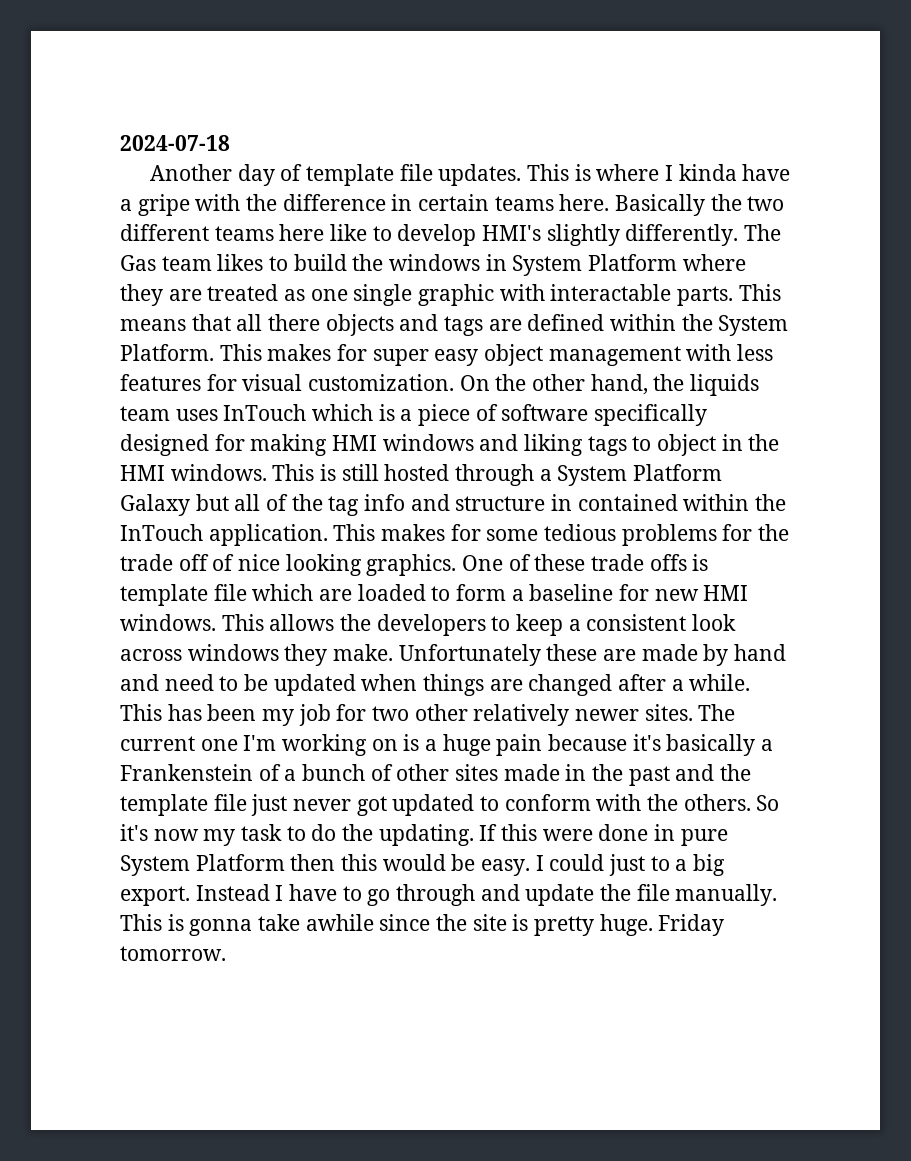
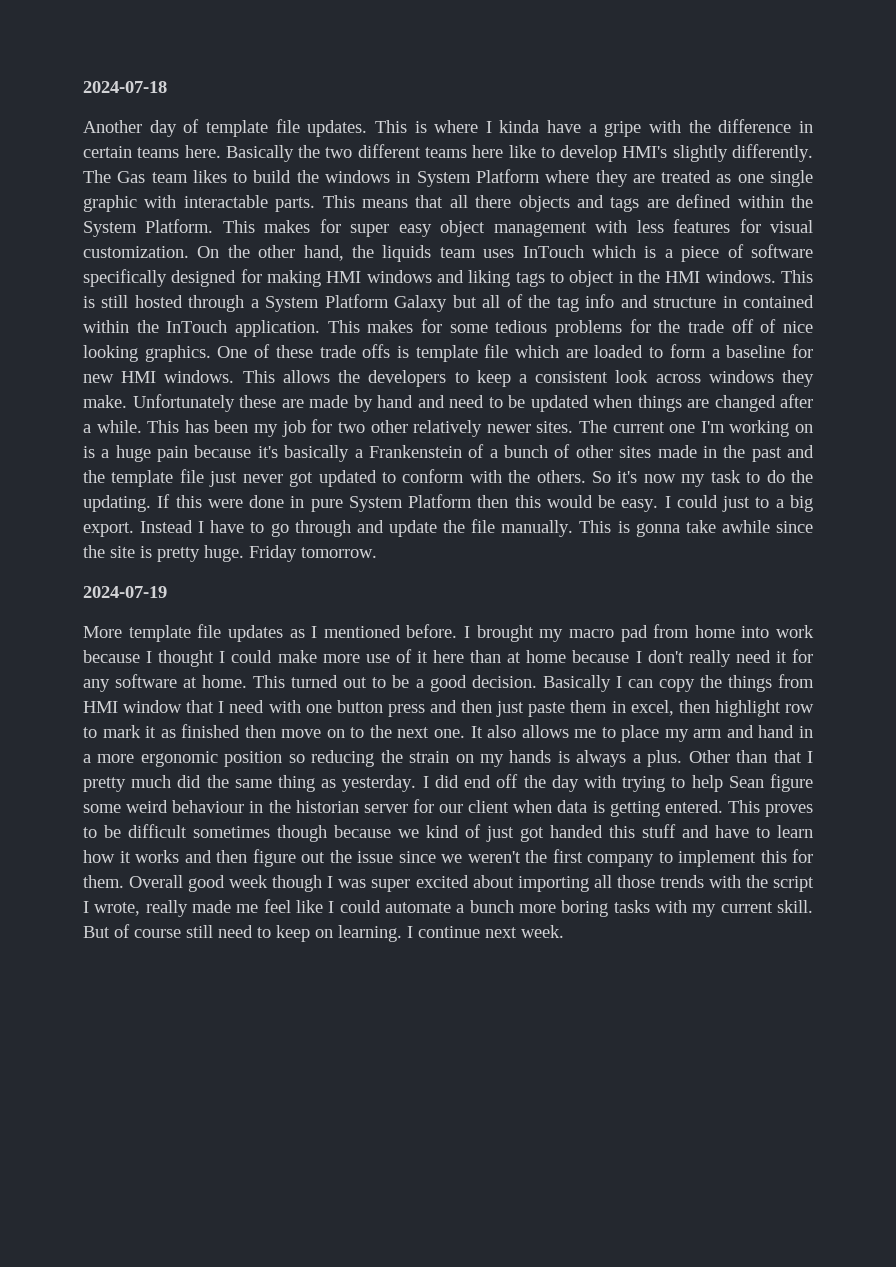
(226, 953) none -> [83,586,167,598] [83,624,814,642] [83,649,814,667] [83,674,814,692] [83,700,814,717] [83,724,813,742] [83,750,814,767] [83,774,814,792] [83,799,813,817] [83,824,813,842] [83,849,813,867] [83,875,814,892] [83,899,814,917] [83,924,564,942] // 2024-07-19 // More template file updates as I mentioned before. I brought my macro pad from home into work because I thought I could make more use of it here than at home because I don't really need it for any software at home. This turned out to be a good decision. Basically I can copy the things from HMI window that I need with one button press and then just paste them in excel, then highlight row to mark it as finished then move on to the next one. It also allows me to place my arm and hand in a more ergonomic position so reducing the strain on my hands is always a plus. Other than that I pretty much did the same thing as yesterday. I did end off the day with trying to help Sean figure some weird behaviour in the historian server for our client when data is getting entered. This proves to be difficult sometimes though because we kind of just got handed this stuff and have to learn how it works and then figure out the issue since we weren't the first company to implement this for them. Overall good week though I was super excited about importing all those trends with the script I wrote, really made me feel like I could automate a bunch more boring tasks with my current skill. But of course still need to keep on learning. I continue next week.

